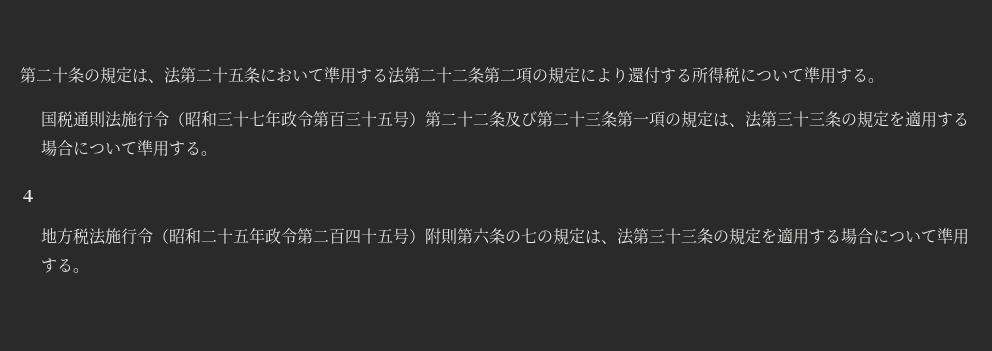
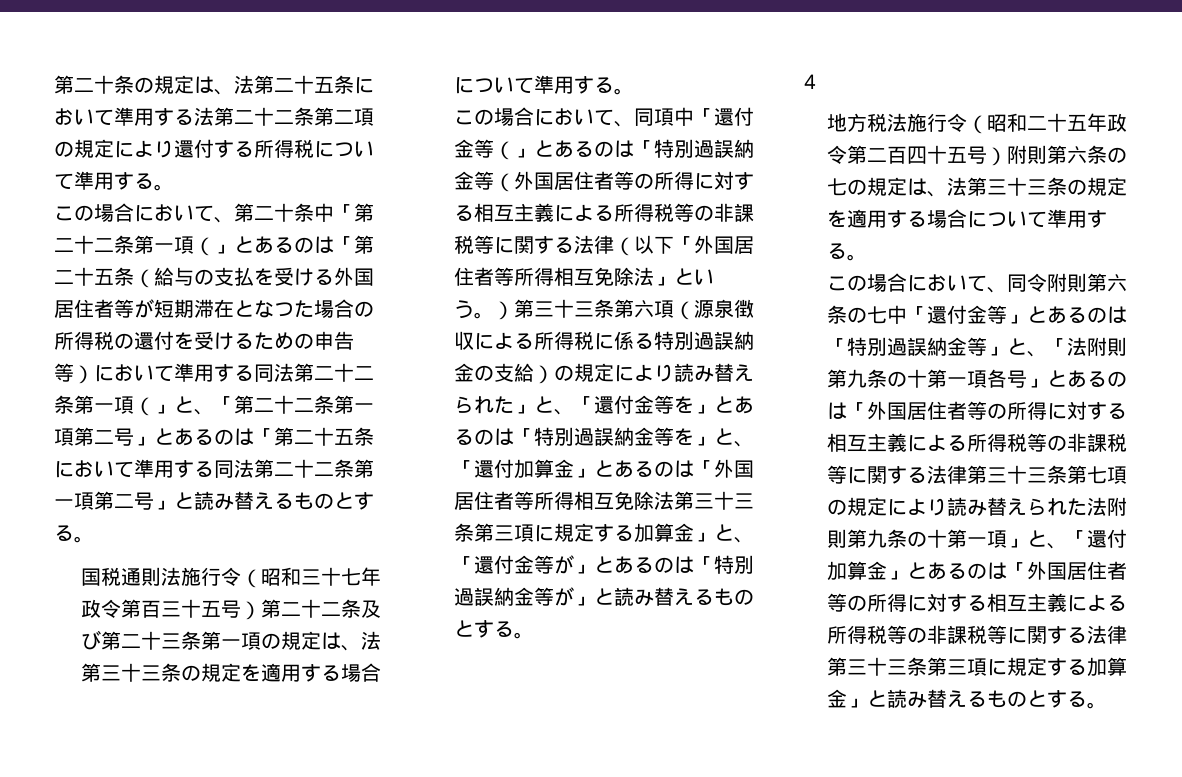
(884, 80) none -> [54,203,374,223] [54,235,374,256] [54,267,374,288] [54,299,374,318] [54,331,354,350] [54,363,374,384] [54,395,374,416] [54,427,374,446] [54,459,374,478] [54,491,374,510] [54,525,94,543] // この場合において、第二十条中「第二十二条第一項（」とあるのは「第二十五条（給与の支払を受ける外国居住者等が短期滞在となつた場合の所得税の還付を受けるための申告等）において準用する同法第二十二条第一項（」と、「第二十二条第一項第二号」とあるのは「第二十五条において準用する同法第二十二条第一項第二号」と読み替えるものとする。
(217, 153) none -> [454,107,755,127] [454,139,755,160] [454,171,755,192] [454,203,755,222] [454,235,755,256] [454,267,715,286] [454,299,755,320] [454,331,755,350] [454,363,755,384] [454,395,755,415] [454,427,755,447] [454,459,755,479] [454,491,755,510] [454,523,755,543] [454,555,755,574] [454,587,755,606] [454,620,535,639] // この場合において、同項中「還付金等（」とあるのは「特別過誤納金等（外国居住者等の所得に対する相互主義による所得税等の非課税等に関する法律（以下「外国居住者等所得相互免除法」という。）第三十三条第六項（源泉徴収による所得税に係る特別過誤納金の支給）の規定により読み替えられた」と、「還付金等を」とあるのは「特別過誤納金等を」と、「還付加算金」とあるのは「外国居住者等所得相互免除法第三十三条第三項に規定する加算金」と、「還付金等が」とあるのは「特別過誤納金等が」と読み替えるものとする。
(89, 270) none -> [827,273,1128,293] [827,305,1128,324] [827,337,1128,357] [827,369,1128,388] [827,401,1128,420] [827,433,1128,452] [827,465,1128,484] [827,497,1128,516] [827,529,1128,549] [827,561,1128,581] [827,593,1128,612] [827,625,1128,644] [827,657,1128,677] [827,689,1108,709] // この場合において、同令附則第六条の七中「還付金等」とあるのは「特別過誤納金等」と、「法附則第九条の十第一項各号」とあるのは「外国居住者等の所得に対する相互主義による所得税等の非課税等に関する法律第三十三条第七項の規定により読み替えられた法附則第九条の十第一項」と、「還付加算金」とあるのは「外国居住者等の所得に対する相互主義による所得税等の非課税等に関する法律第三十三条第三項に規定する加算金」と読み替えるものとする。

